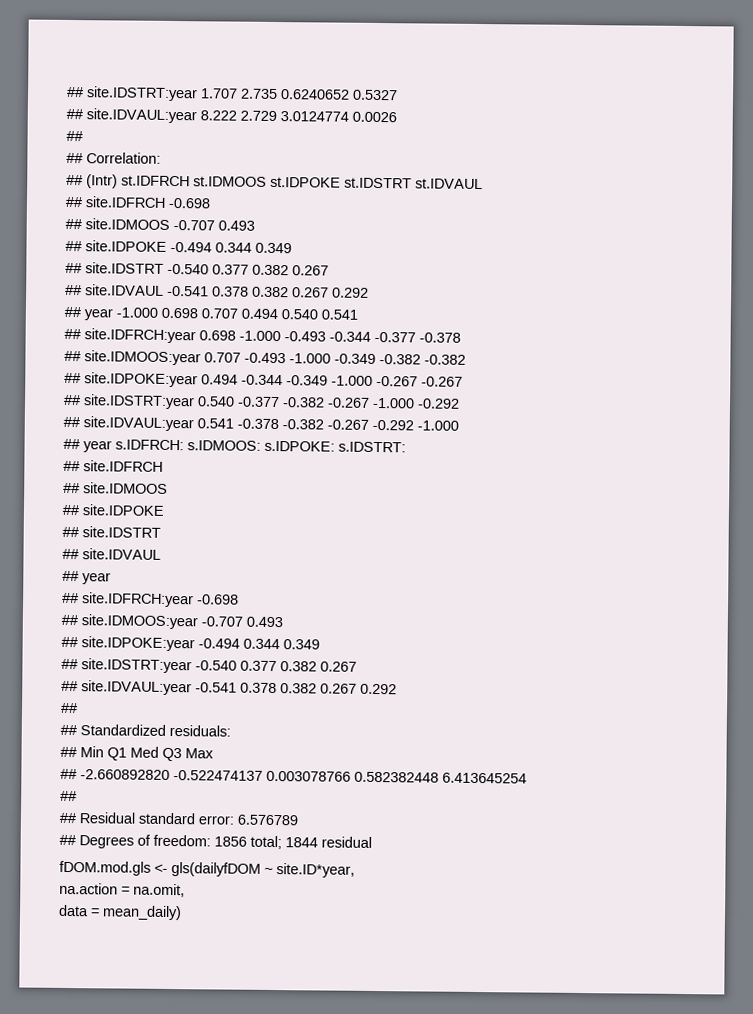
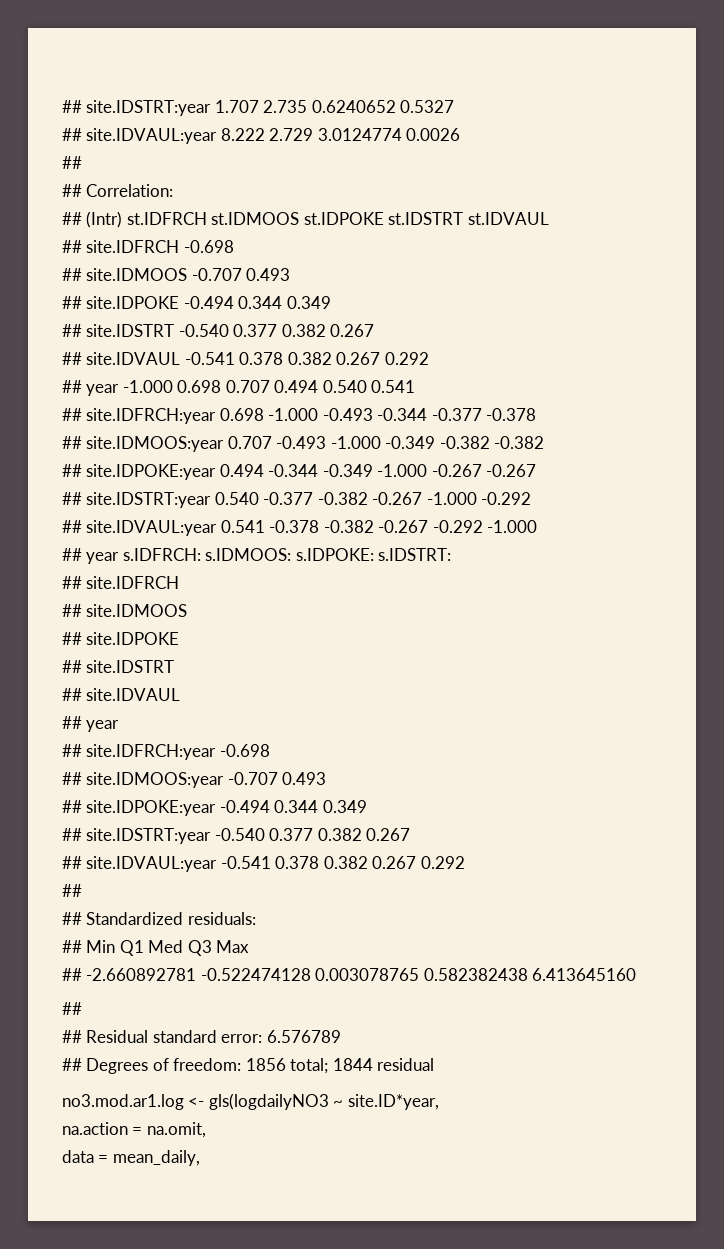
[80,769,527,784] -2.660892820 -0.522474137 0.003078766 0.582382448 6.413645254 -> [86,968,637,981] -2.660892781 -0.522474128 0.003078765 0.582382438 6.413645160
[59,860,261,877] fDOM.mod.gls <- gls(dailyfDOM -> [62,1093,329,1110] no3.mod.ar1.log <- gls(logdailyNO3
[102,905,182,921] mean_daily) -> [112,1150,200,1166] mean_daily,

